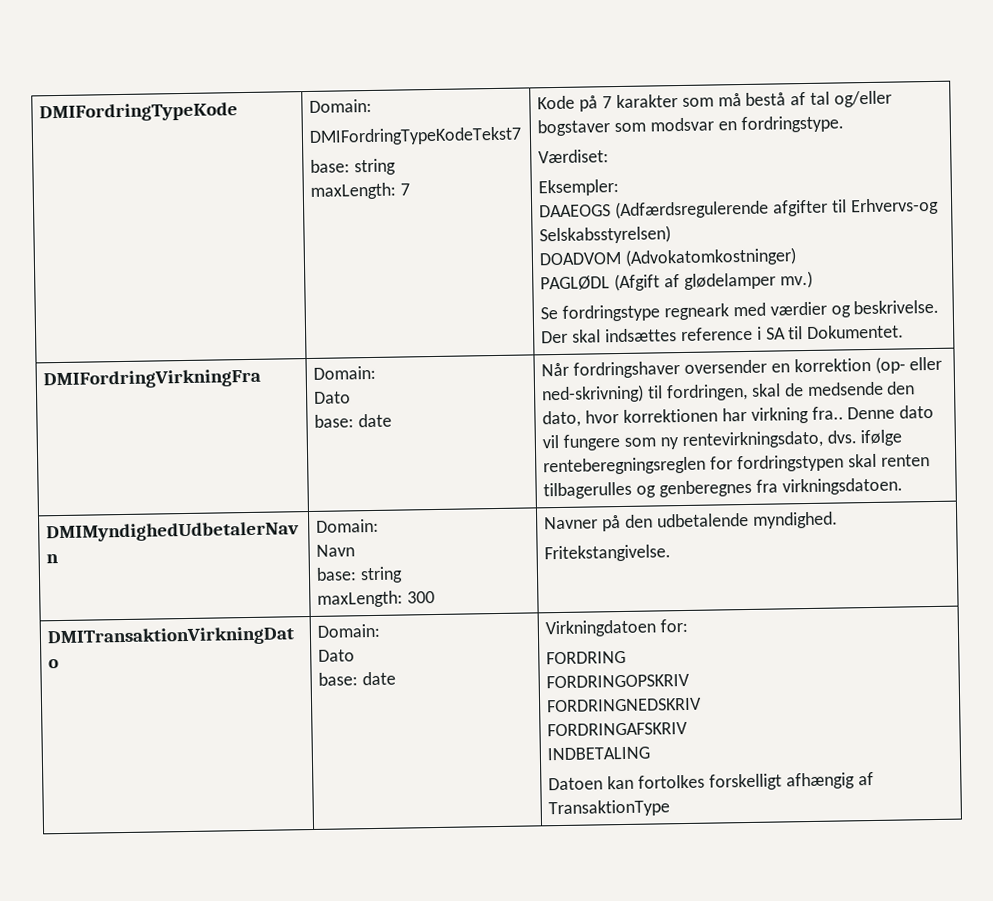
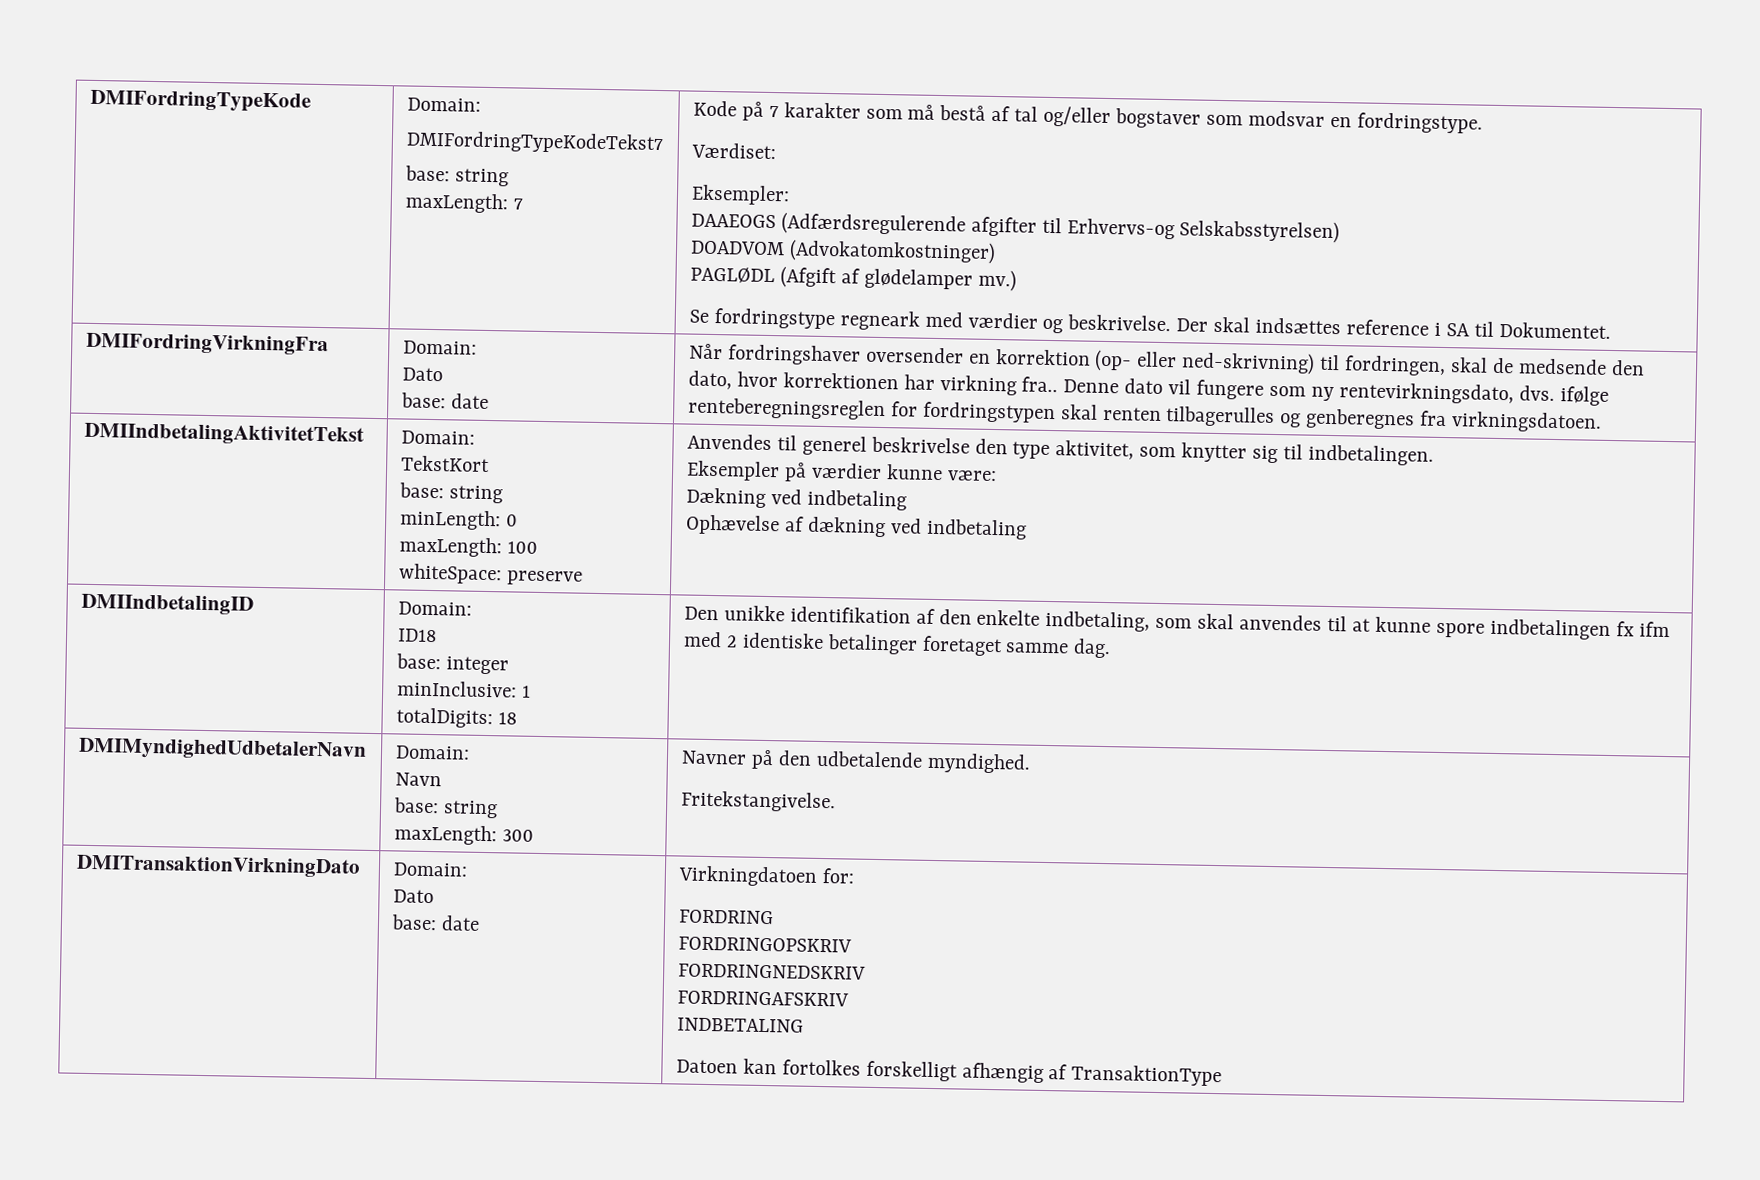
(903, 486) none -> [83,422,364,446] [400,430,475,445] [400,455,490,473] [398,482,503,504] [399,509,518,531] [398,536,538,558] [398,563,583,586] [686,433,1435,466] [685,460,997,482] [685,487,907,511] [684,514,1027,540] [80,593,254,615] [397,601,472,616] [397,628,437,643] [395,653,509,675] [396,680,531,698] [395,707,517,729] [683,605,1670,641] [682,631,1112,659] // DMIIndbetalingAktivitetTekst | Domain: // TekstKort // base: string // minLength: 0 // maxLength: 100 // whiteSpace: preserve | Anvendes til generel beskrivelse den type aktivitet, som knytter sig til indbetalingen. // Eksempler på værdier kunne være: // Dækning ved indbetaling // Ophævelse af dækning ved indbetaling // DMIIndbetalingID | Domain: // ID18 // base: integer // minInclusive: 1 // totalDigits: 18 | Den unikke identifikation af den enkelte indbetaling, som skal anvendes til at kunne spore indbetalingen fx ifm med 2 identiske betalinger foretaget samme dag.

